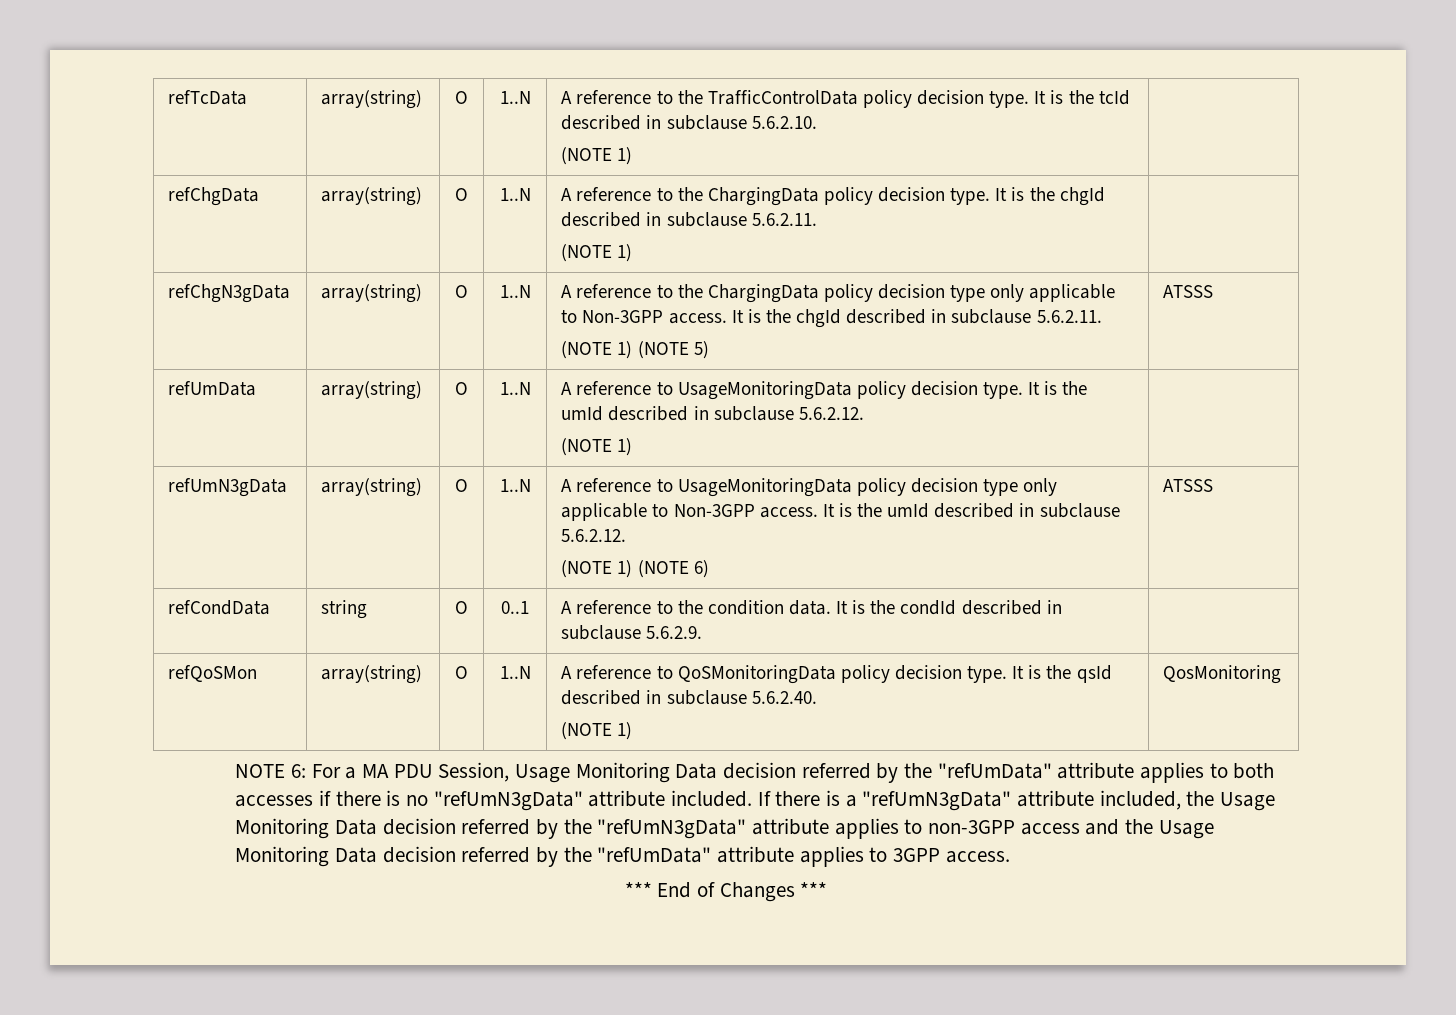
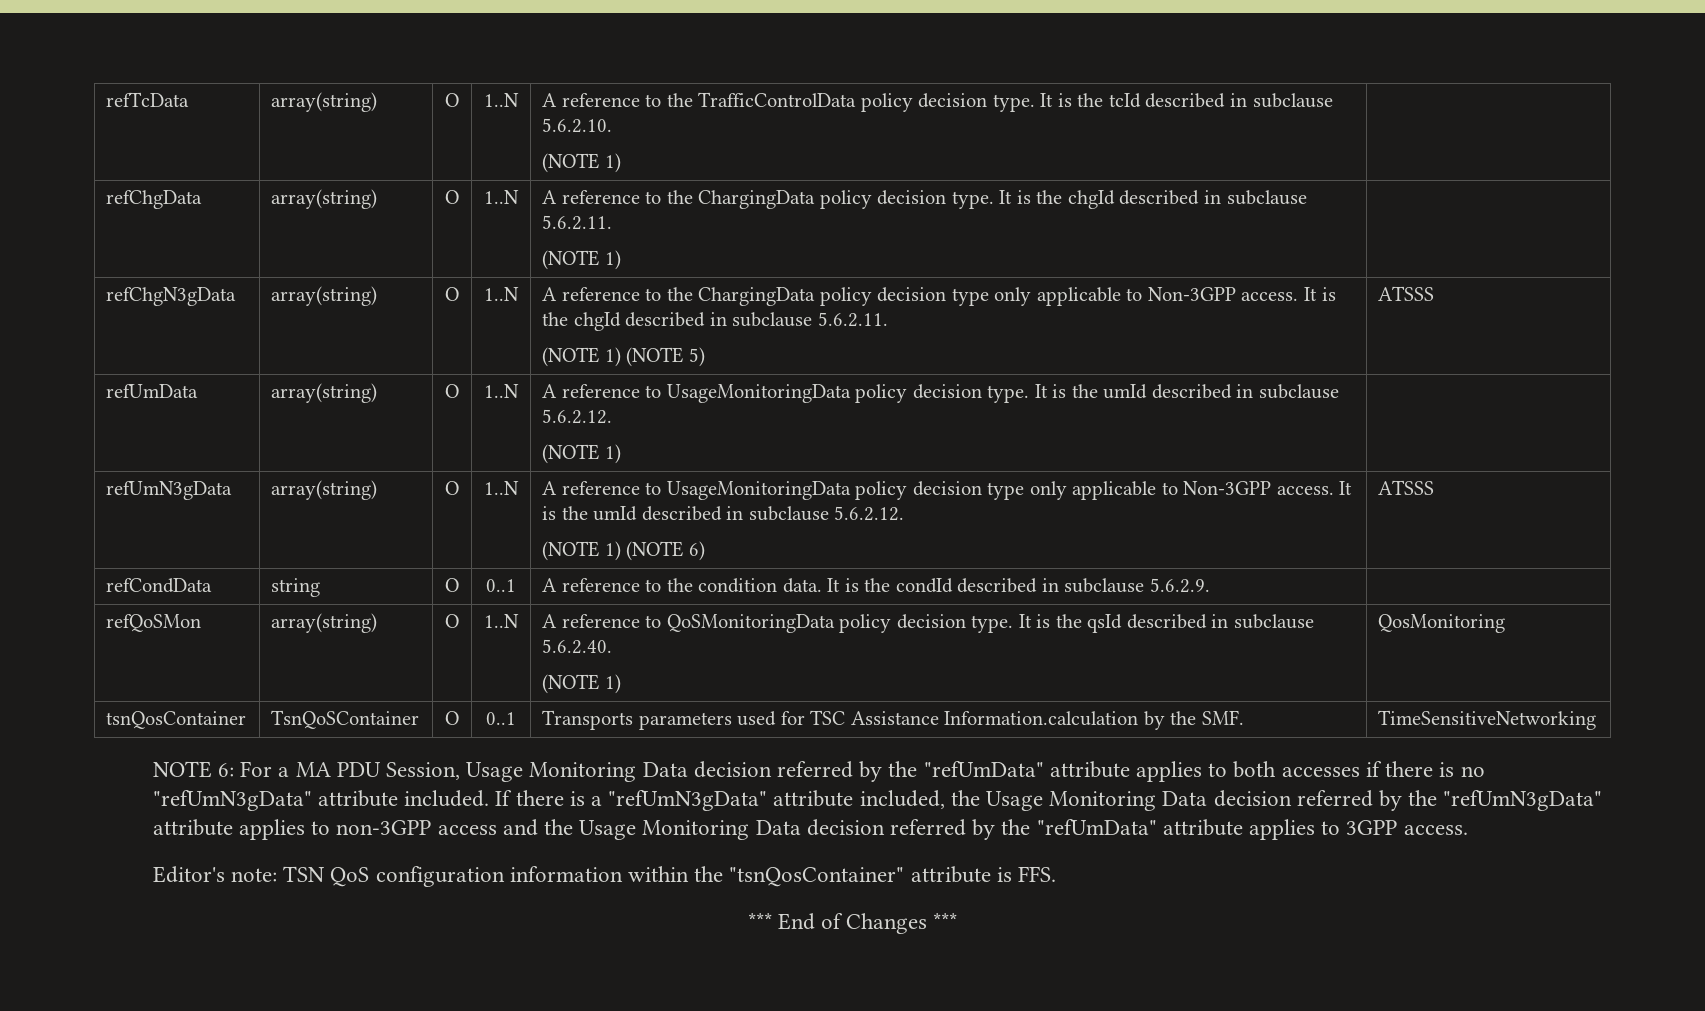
(1282, 674) none -> [106,711,247,729] [271,710,420,729] [445,711,459,725] [486,712,516,725] [542,710,1244,730] [1378,710,1597,730] // tsnQosContainer | TsnQoSContainer | O | 0..1 | Transports parameters used for TSC Assistance Information.calculation by the SMF. | TimeSensitiveNetworking
(1010, 857) none -> [152,866,1057,887] // Editor's note: TSN QoS configuration information within the "tsnQosContainer" attribute is FFS.

